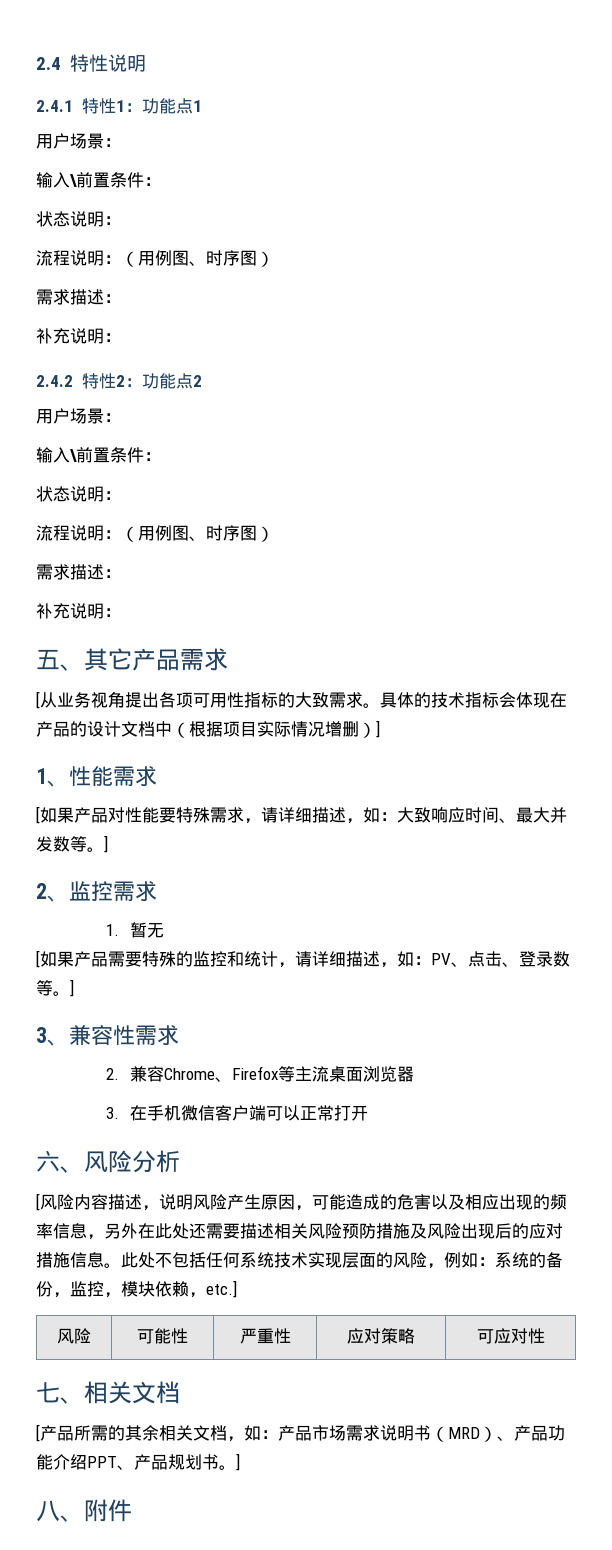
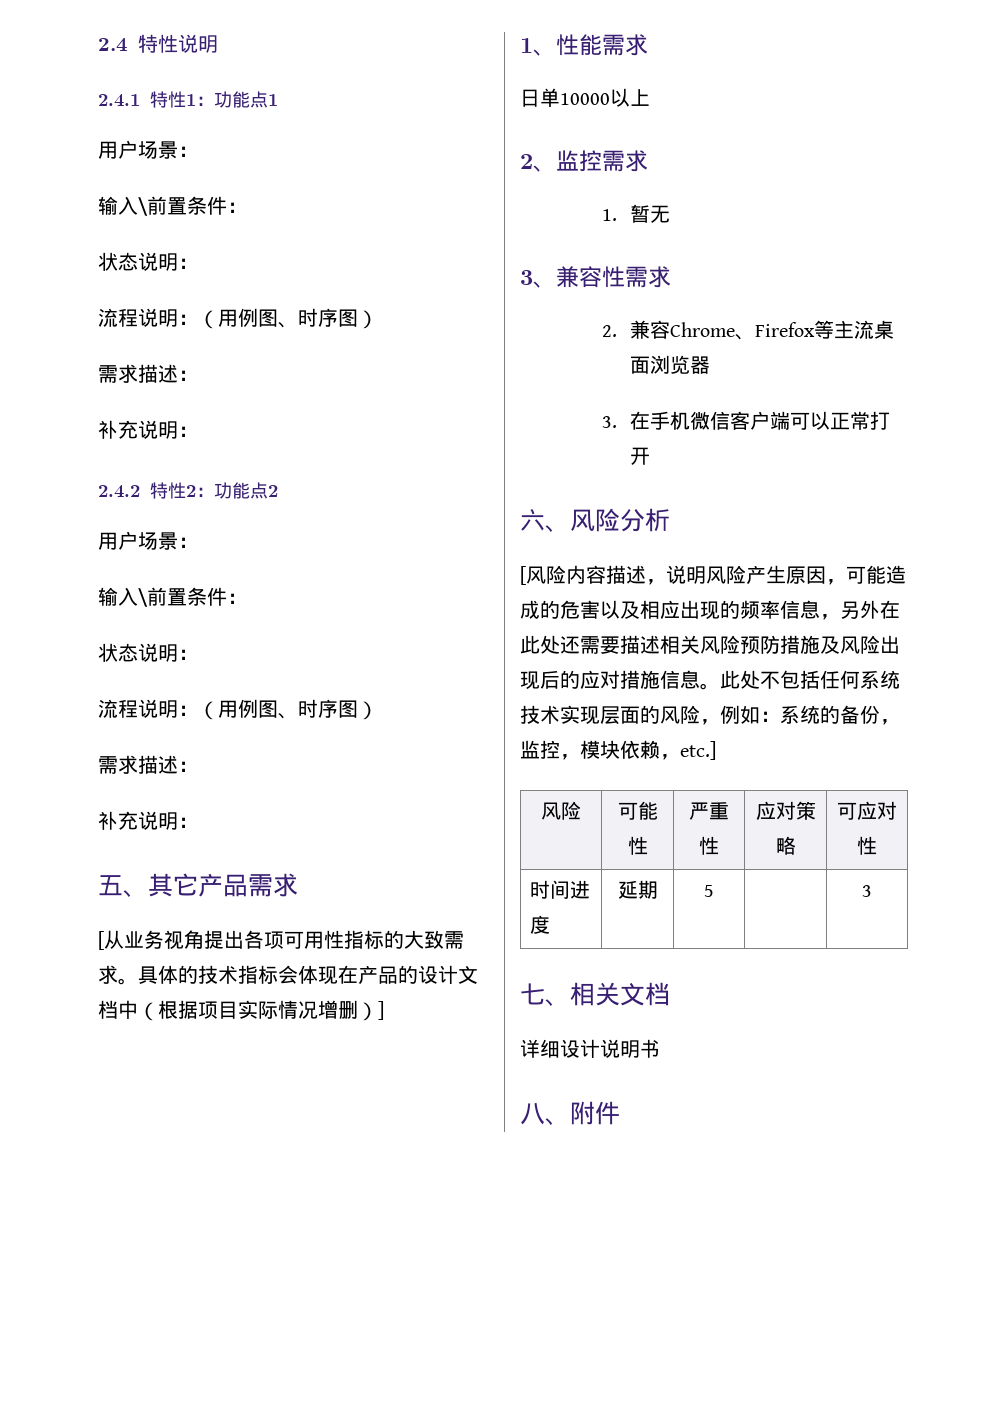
[36,806,567,824] [36,835,108,853] [如果产品对性能要特殊需求，请详细描述，如：大致响应时间、最大并发数等。] -> [520,88,650,107] 日单10000以上
[36,950,570,968] [36,979,74,997] // [如果产品需要特殊的监控和统计，请详细描述，如：PV、点击、登录数等。] -> (670, 214) none
[36,1381,180,1404] [36,1424,565,1442] [36,1453,240,1471] // 七、相关文档 // [产品所需的其余相关文档，如：产品市场需求说明书（MRD）、产品功能介绍PPT、产品规划书。] -> [530,880,591,899] [530,915,551,934] [617,880,658,899] [704,885,714,897] [862,885,872,897] [520,982,670,1006] [520,1039,660,1058] // 时间进度 | 延期 | 5 | | 3 // 七、相关文档 // 详细设计说明书

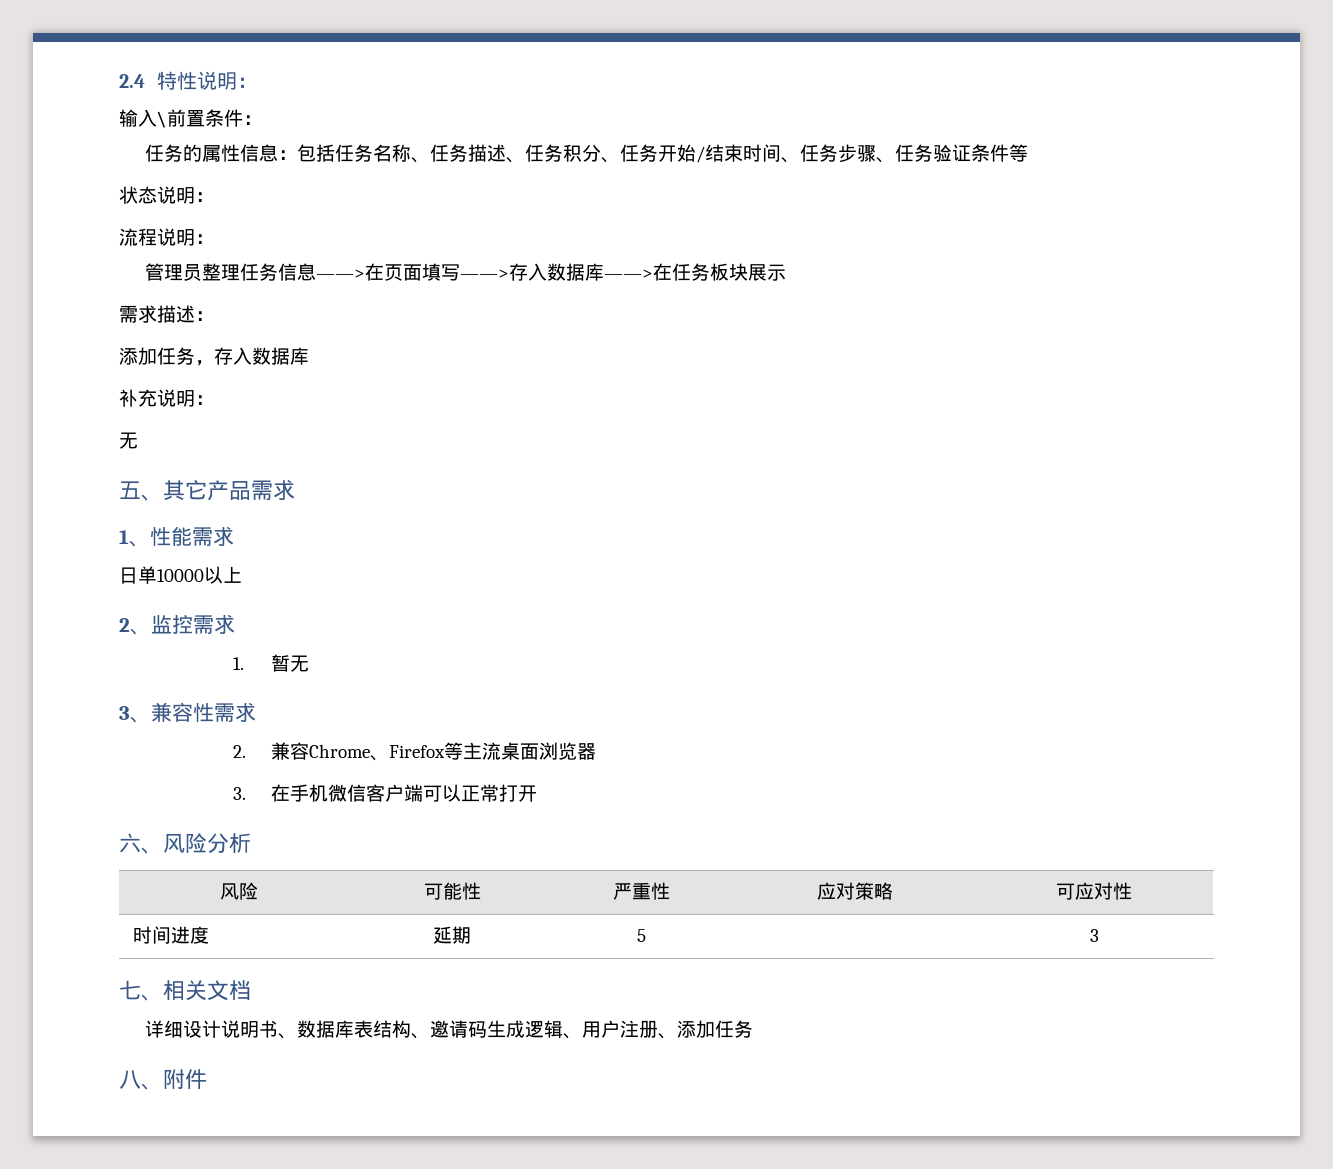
[98,91,278,108] [98,140,198,159] [98,196,247,216] [98,252,198,271] [98,308,378,329] [98,364,198,383] [98,420,198,439] [98,482,278,499] [98,531,198,550] [98,587,247,607] [98,643,198,662] [98,699,378,720] [98,755,198,774] [98,811,198,830] [98,873,298,897] [98,930,464,950] [98,965,478,985] [98,1000,384,1021] // 2.4.1特性1：功能点1 // 用户场景： // 输入\前置条件： // 状态说明： // 流程说明：（用例图、时序图） // 需求描述： // 补充说明： // 2.4.2特性2：功能点2 // 用户场景： // 输入\前置条件： // 状态说明： // 流程说明：（用例图、时序图） // 需求描述： // 补充说明： // 五、其它产品需求 // [从业务视角提出各项可用性指标的大致需求。具体的技术指标会体现在产品的设计文档中（根据项目实际情况增删）] -> [236,77,257,88] [119,109,262,128] [144,144,1028,163] [119,186,214,204] [119,228,214,246] [144,263,786,281] [119,305,214,323] [119,347,309,366] [119,389,214,407] [119,432,138,449] [119,480,295,501] ： // 输入\前置条件： // 任务的属性信息：包括任务名称、任务描述、任务积分、任务开始/结束时间、任务步骤、任务验证条件等 // 状态说明： // 流程说明： // 管理员整理任务信息——>在页面填写——>存入数据库——>在任务板块展示 // 需求描述： // 添加任务，存入数据库 // 补充说明： // 无 // 五、其它产品需求
[520,565,906,585] [520,600,900,620] [520,635,900,654] [520,670,900,690] [520,705,900,725] [520,740,716,760] // [风险内容描述，说明风险产生原因，可能造成的危害以及相应出现的频率信息，另外在此处还需要描述相关风险预防措施及风险出现后的应对措施信息。此处不包括任何系统技术实现层面的风险，例如：系统的备份，监控，模块依赖，etc.] -> (251, 843) none
(660, 1048) none -> [277,1020,753,1039] 、数据库表结构、邀请码生成逻辑、用户注册、添加任务

